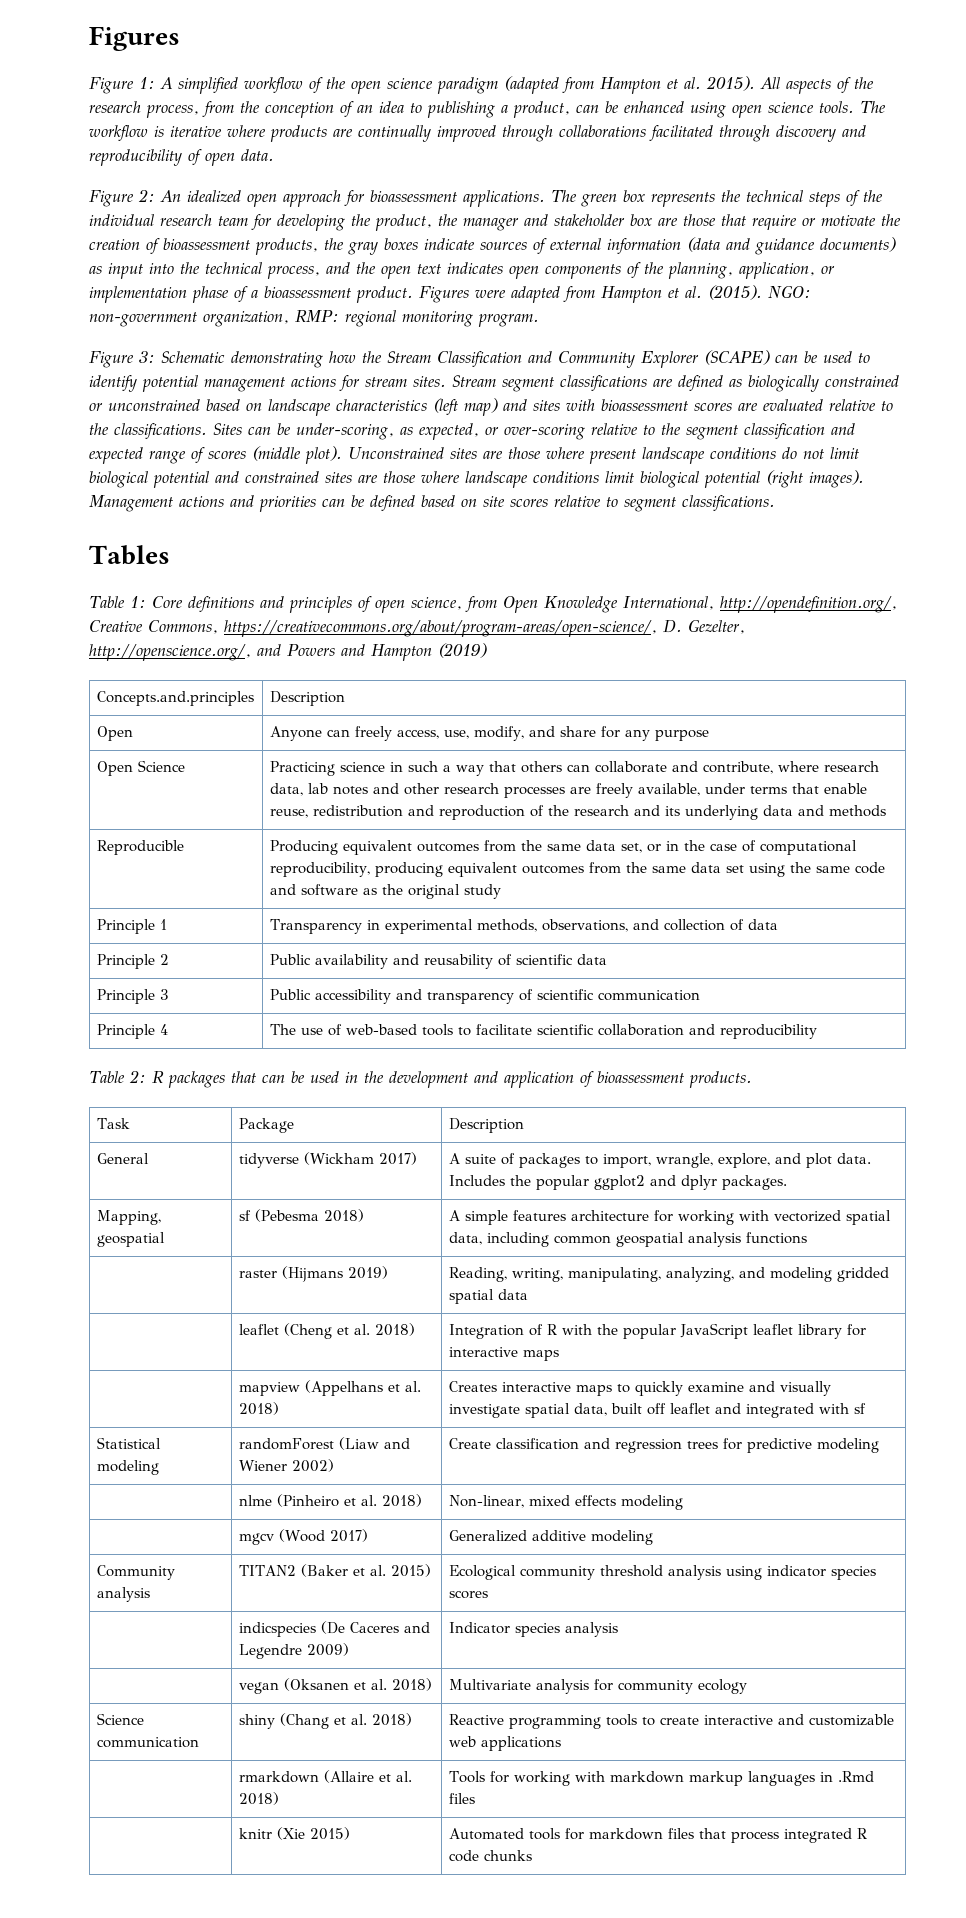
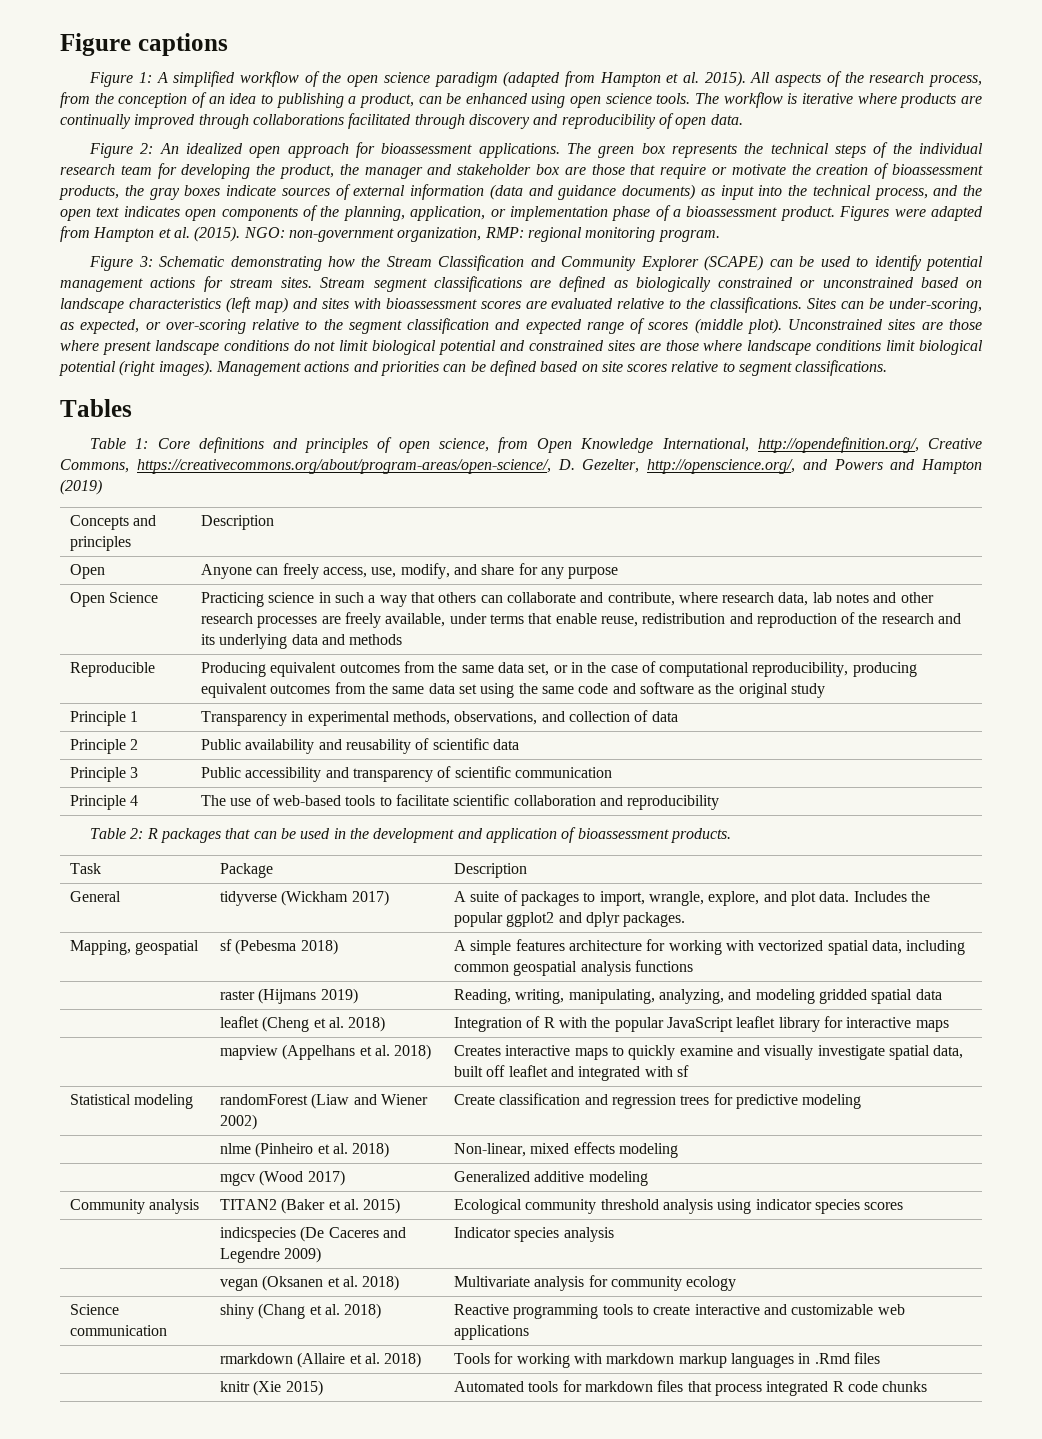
[89,26,180,51] Figures -> [60,33,228,56] Figure captions
[96,691,254,706] Concepts.and.principles -> [69,515,157,530] [69,536,131,551] Concepts and principles

